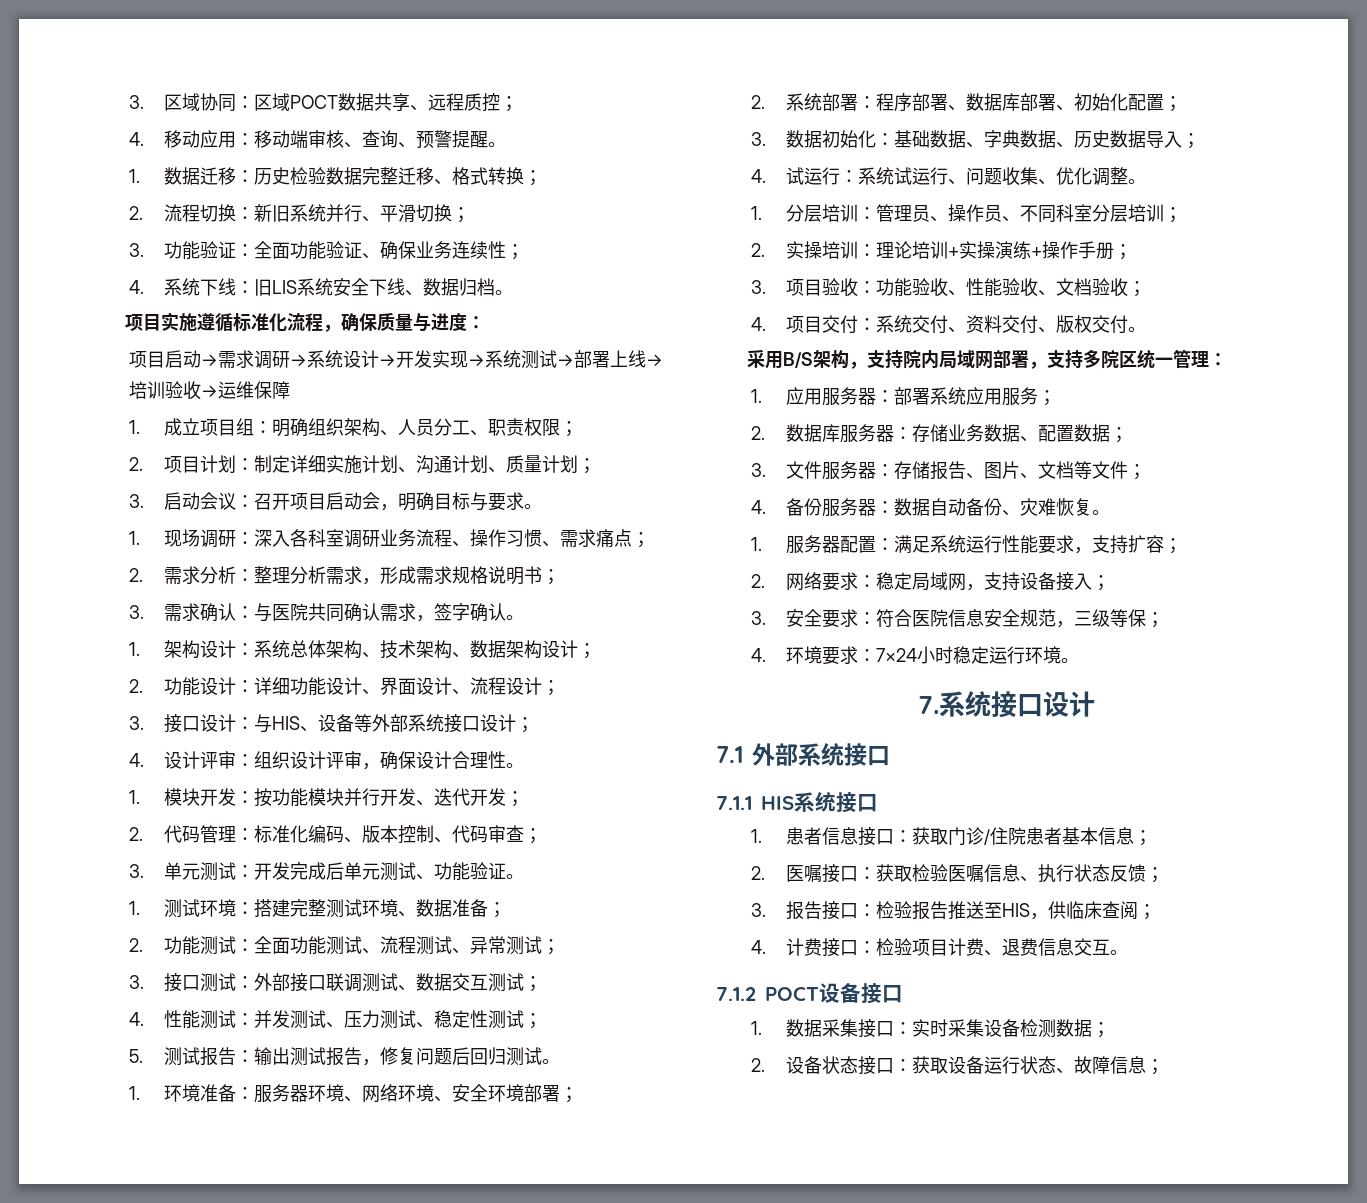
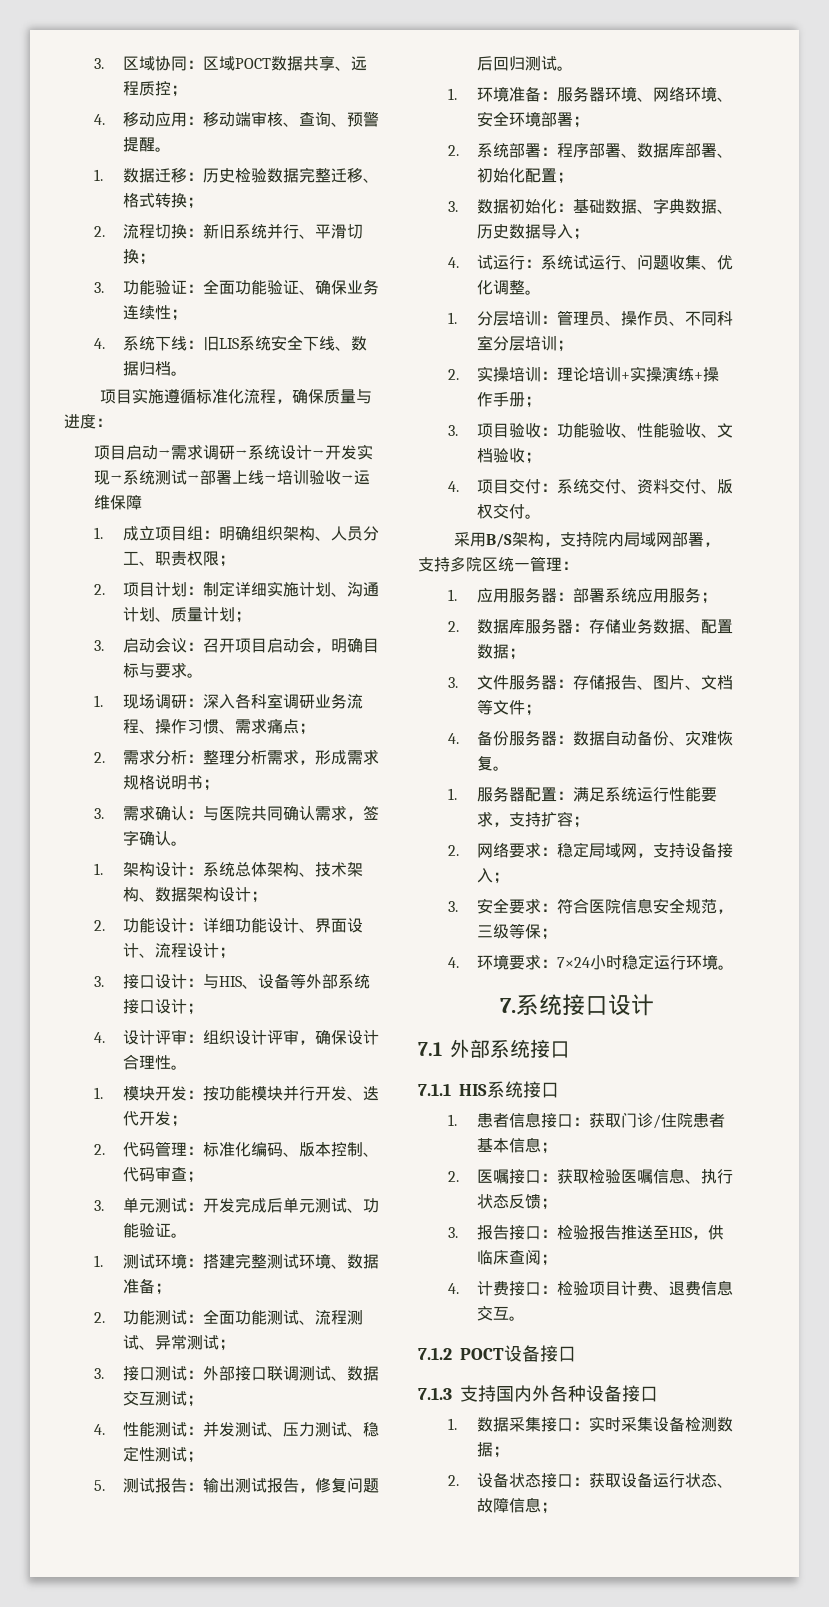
(903, 994) none -> [418,1385,658,1402] // 7.1.3支持国内外各种设备接口

